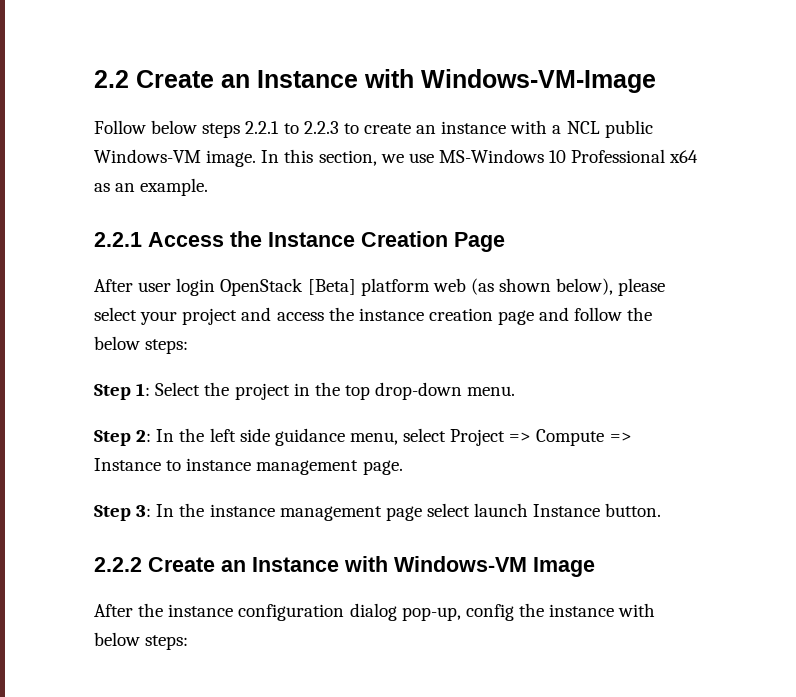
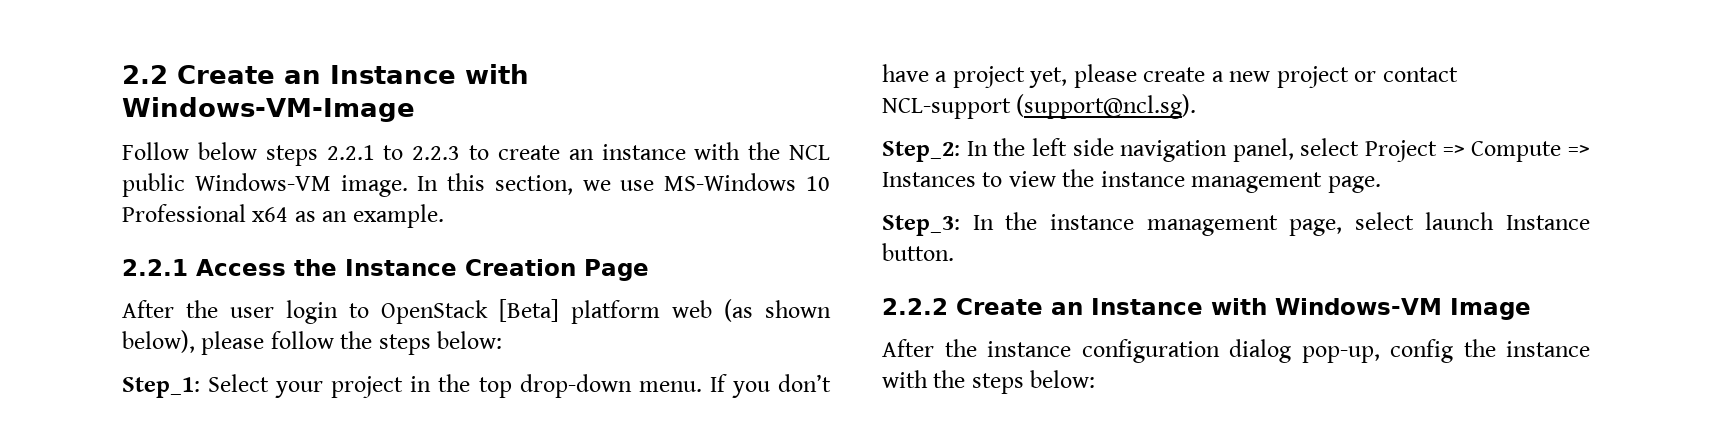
[552,125,562,134] a -> [748,142,781,160] the
(133, 285) none -> [186,300,218,318] the
(216, 287) none -> [349,303,369,318] to
[94,307,653,325] [94,336,189,354] [94,382,230,400] select your project and access the instance creation page and follow the below steps: // Step 1: Select the -> [270,331,503,355] [122,374,324,398] follow the steps below: // Step_1: Select your
[94,430,152,446] // Step 2: -> [709,374,831,398] [882,64,1458,88] [882,94,1197,119] [882,141,960,162] If you don’t have a project yet, please create a new project or contact NCL-support (support@ncl.sg). // Step_2:
[274,428,398,446] guidance menu, -> [1120,138,1294,162] navigation panel,
[94,458,182,471] Instance to -> [882,169,1095,187] Instances to view the
[94,505,152,521] Step 3: -> [882,215,960,236] Step_3:
[385,506,422,521] page -> [1289,219,1343,236] page,
[94,632,189,650] below steps: -> [933,370,1096,394] the steps below:

